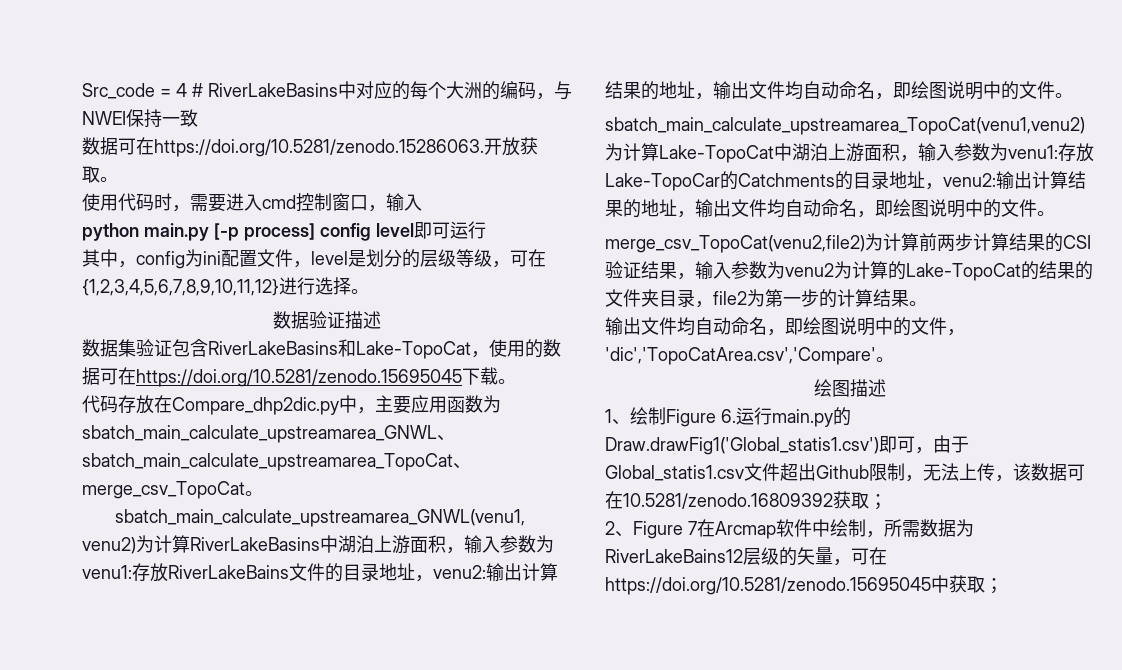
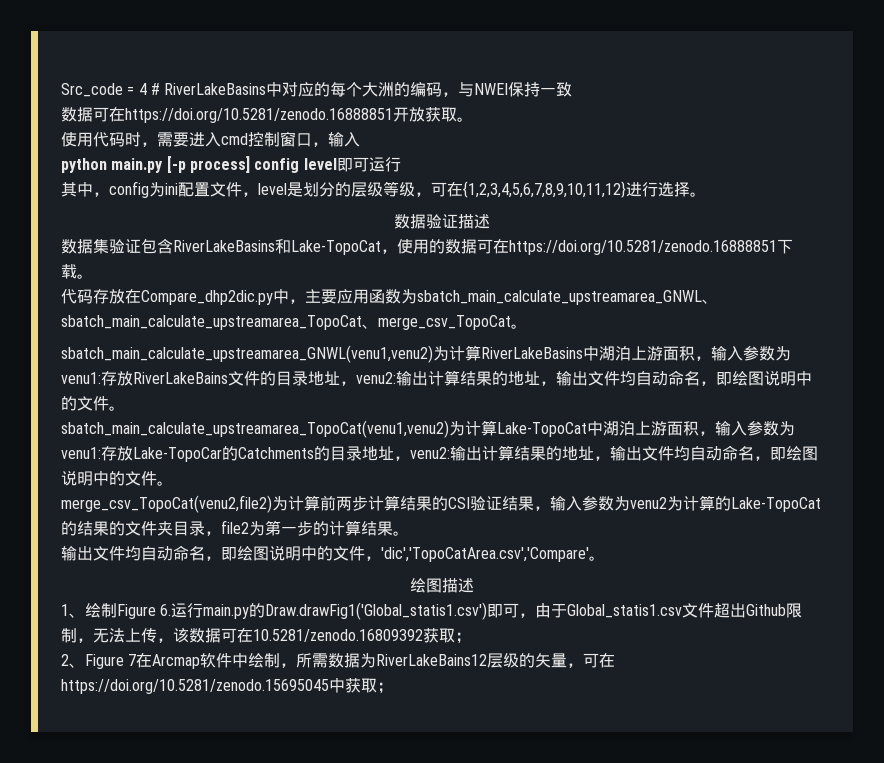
[154,139,484,157] https://doi.org/10.5281/zenodo.15286063. -> [125,108,393,123] https://doi.org/10.5281/zenodo.16888851
[136,369,462,387] https://doi.org/10.5281/zenodo.15695045 -> [509,240,777,255] https://doi.org/10.5281/zenodo.16888851

